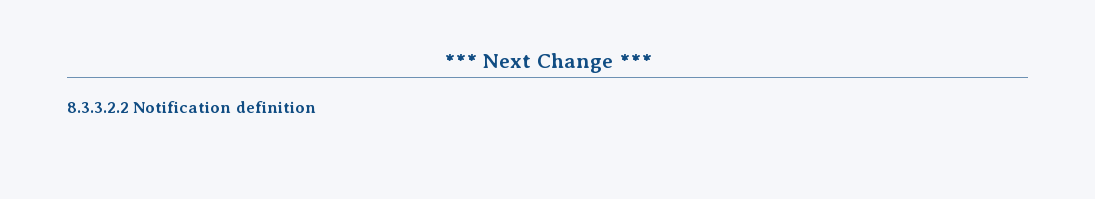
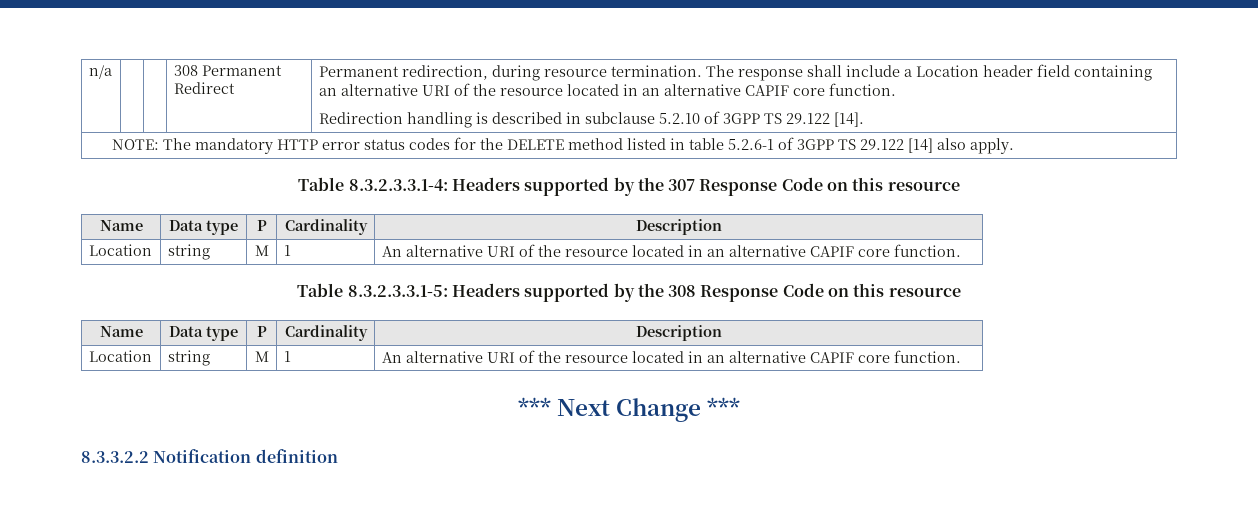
(443, 61) none -> [88,65,112,79] [173,65,282,76] [173,82,235,94] [318,64,1152,81] [318,83,896,96] [318,111,864,128] [111,137,1014,154] [298,177,960,196] [99,220,143,231] [169,220,238,235] [256,220,267,231] [284,219,368,235] [635,219,722,235] [88,244,152,256] [167,244,210,260] [254,245,269,256] [283,245,291,256] [381,244,961,257] [297,283,961,302] [99,326,143,337] [169,326,238,341] [256,326,267,337] [284,325,368,341] [635,325,722,341] [88,350,152,362] [167,350,210,366] [254,351,269,362] [283,351,291,362] [381,350,961,363] n/a | | | 308 Permanent Redirect | Permanent redirection, during resource termination. The response shall include a Location header field containing an alternative URI of the resource located in an alternative CAPIF core function. // Redirection handling is described in subclause 5.2.10 of 3GPP TS 29.122 [14]. // NOTE: The mandatory HTTP error status codes for the DELETE method listed in table 5.2.6-1 of 3GPP TS 29.122 [14] also apply. // Table 8.3.2.3.3.1-4: Headers supported by the 307 Response Code on this resource // Name | Data type | P | Cardinality | Description // Location | string | M | 1 | An alternative URI of the resource located in an alternative CAPIF core function. // Table 8.3.2.3.3.1-5: Headers supported by the 308 Response Code on this resource // Name | Data type | P | Cardinality | Description // Location | string | M | 1 | An alternative URI of the resource located in an alternative CAPIF core function. //

